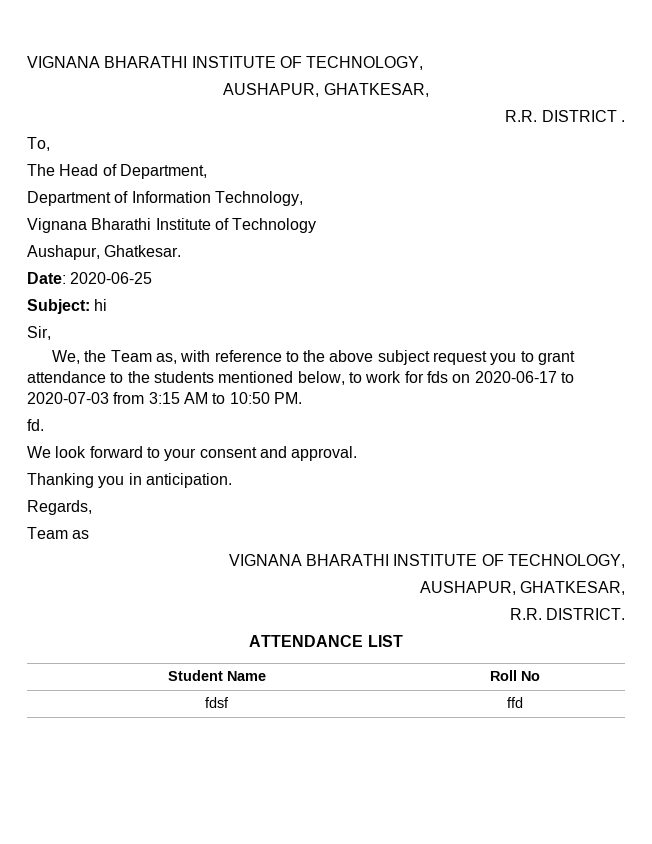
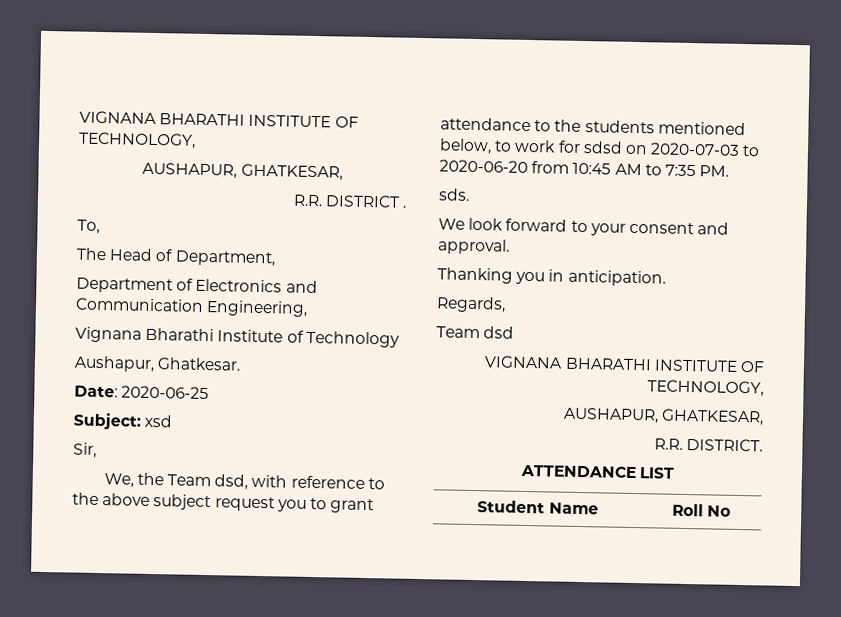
[131,191,303,206] Information Technology, -> [195,278,318,294] [75,297,309,317] Electronics and Communication Engineering,
[94,299,108,311] hi -> [144,414,173,428] xsd
[155,353,177,364] as, -> [214,474,249,490] dsd,
[426,371,574,383] [27,392,180,404] fds on 2020-06-17 to 2020-07-03 from 3:15 -> [582,141,761,157] [439,159,612,175] sdsd on 2020-07-03 to 2020-06-20 from 10:45
[229,392,270,404] 10:50 -> [664,164,696,177] 7:35
[27,419,44,431] fd. -> [439,188,470,201] sds.
[72,530,90,539] as -> [483,326,515,339] dsd
[205,697,229,708] [507,697,523,708] // fdsf | ffd -> (732, 511) none

